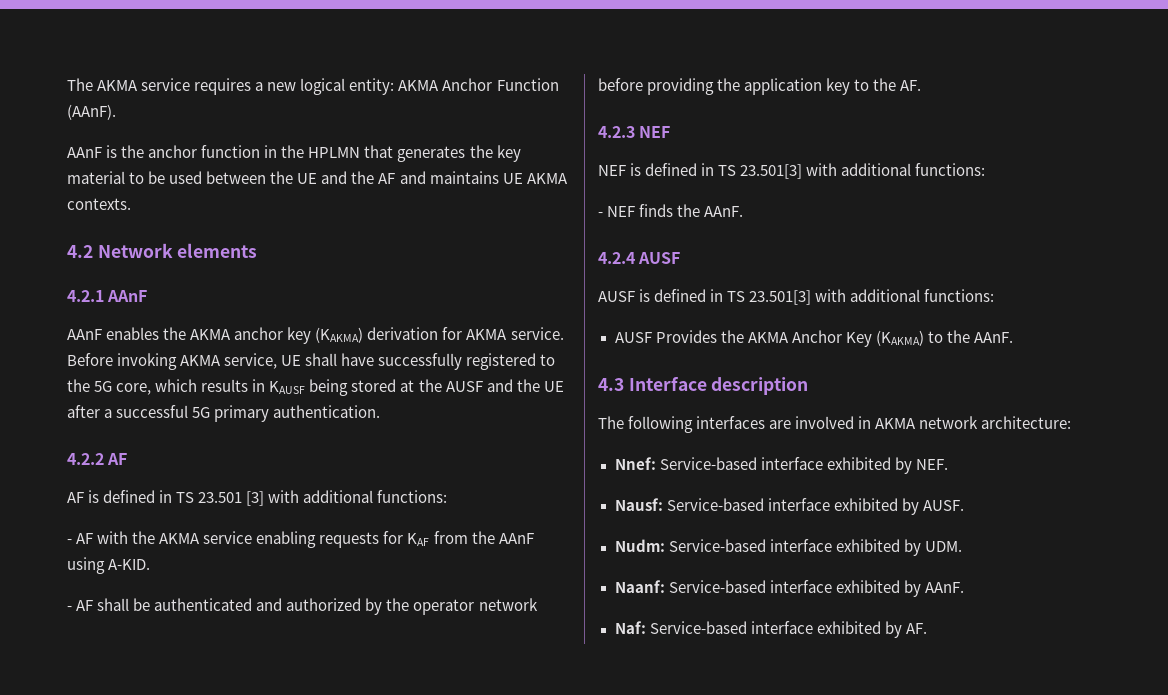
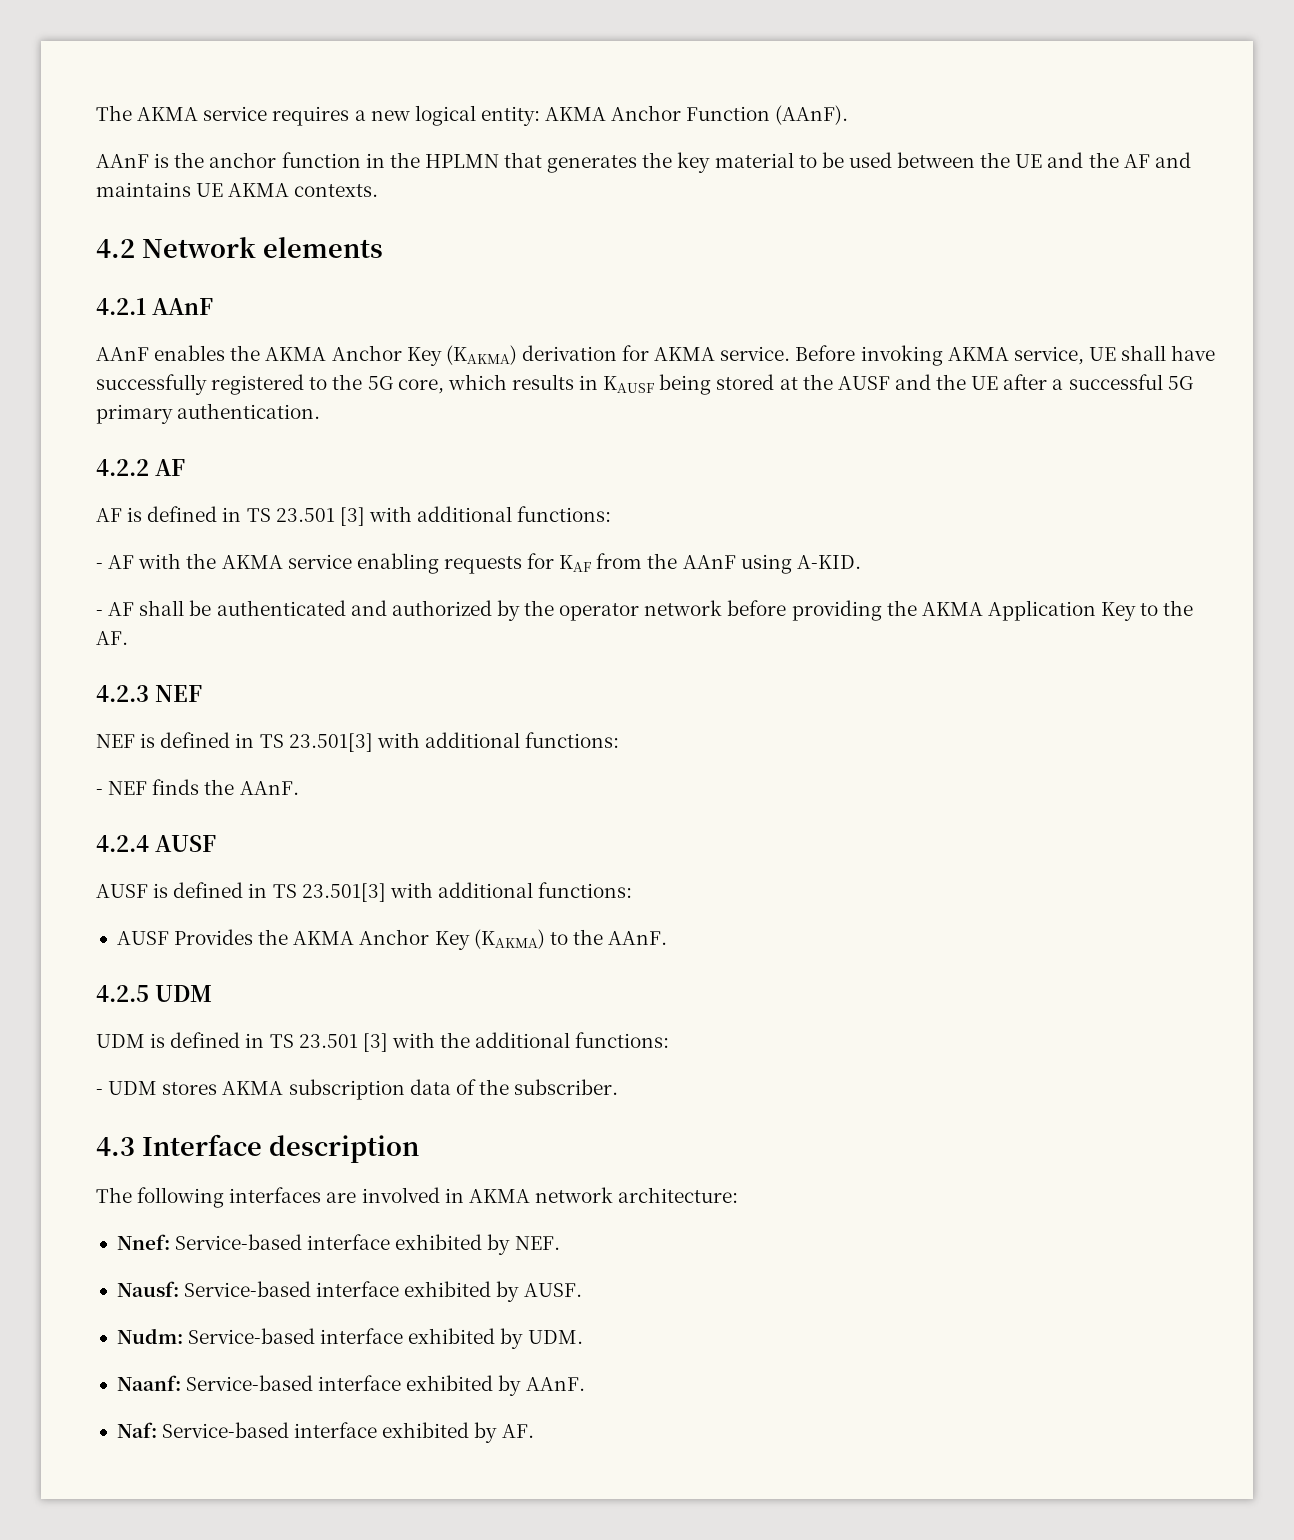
[234,327,312,344] anchor key -> [331,345,442,366] Anchor Key
[744,78,851,95] application key -> [921,600,1137,621] AKMA Application Key
(1013, 337) none -> [96,985,212,1002] [96,1032,670,1052] [96,1079,619,1100] // 4.2.5 UDM // UDM is defined in TS 23.501 [3] with the additional functions: // - UDM stores AKMA subscription data of the subscriber.

